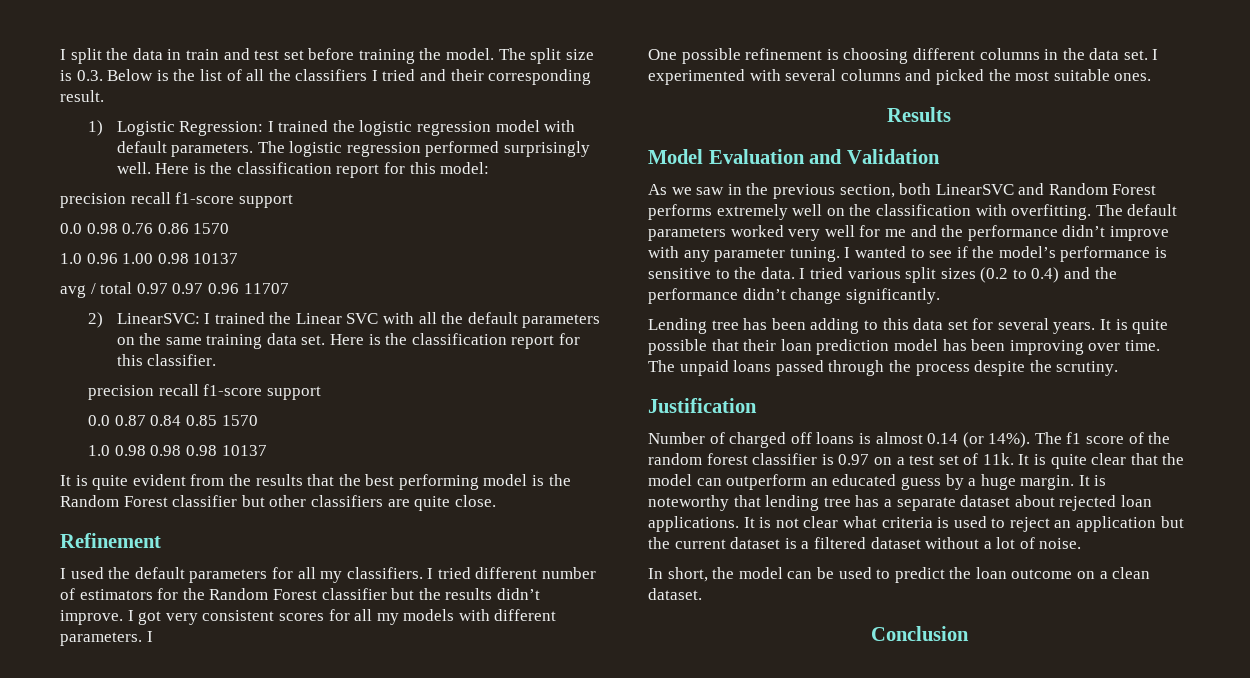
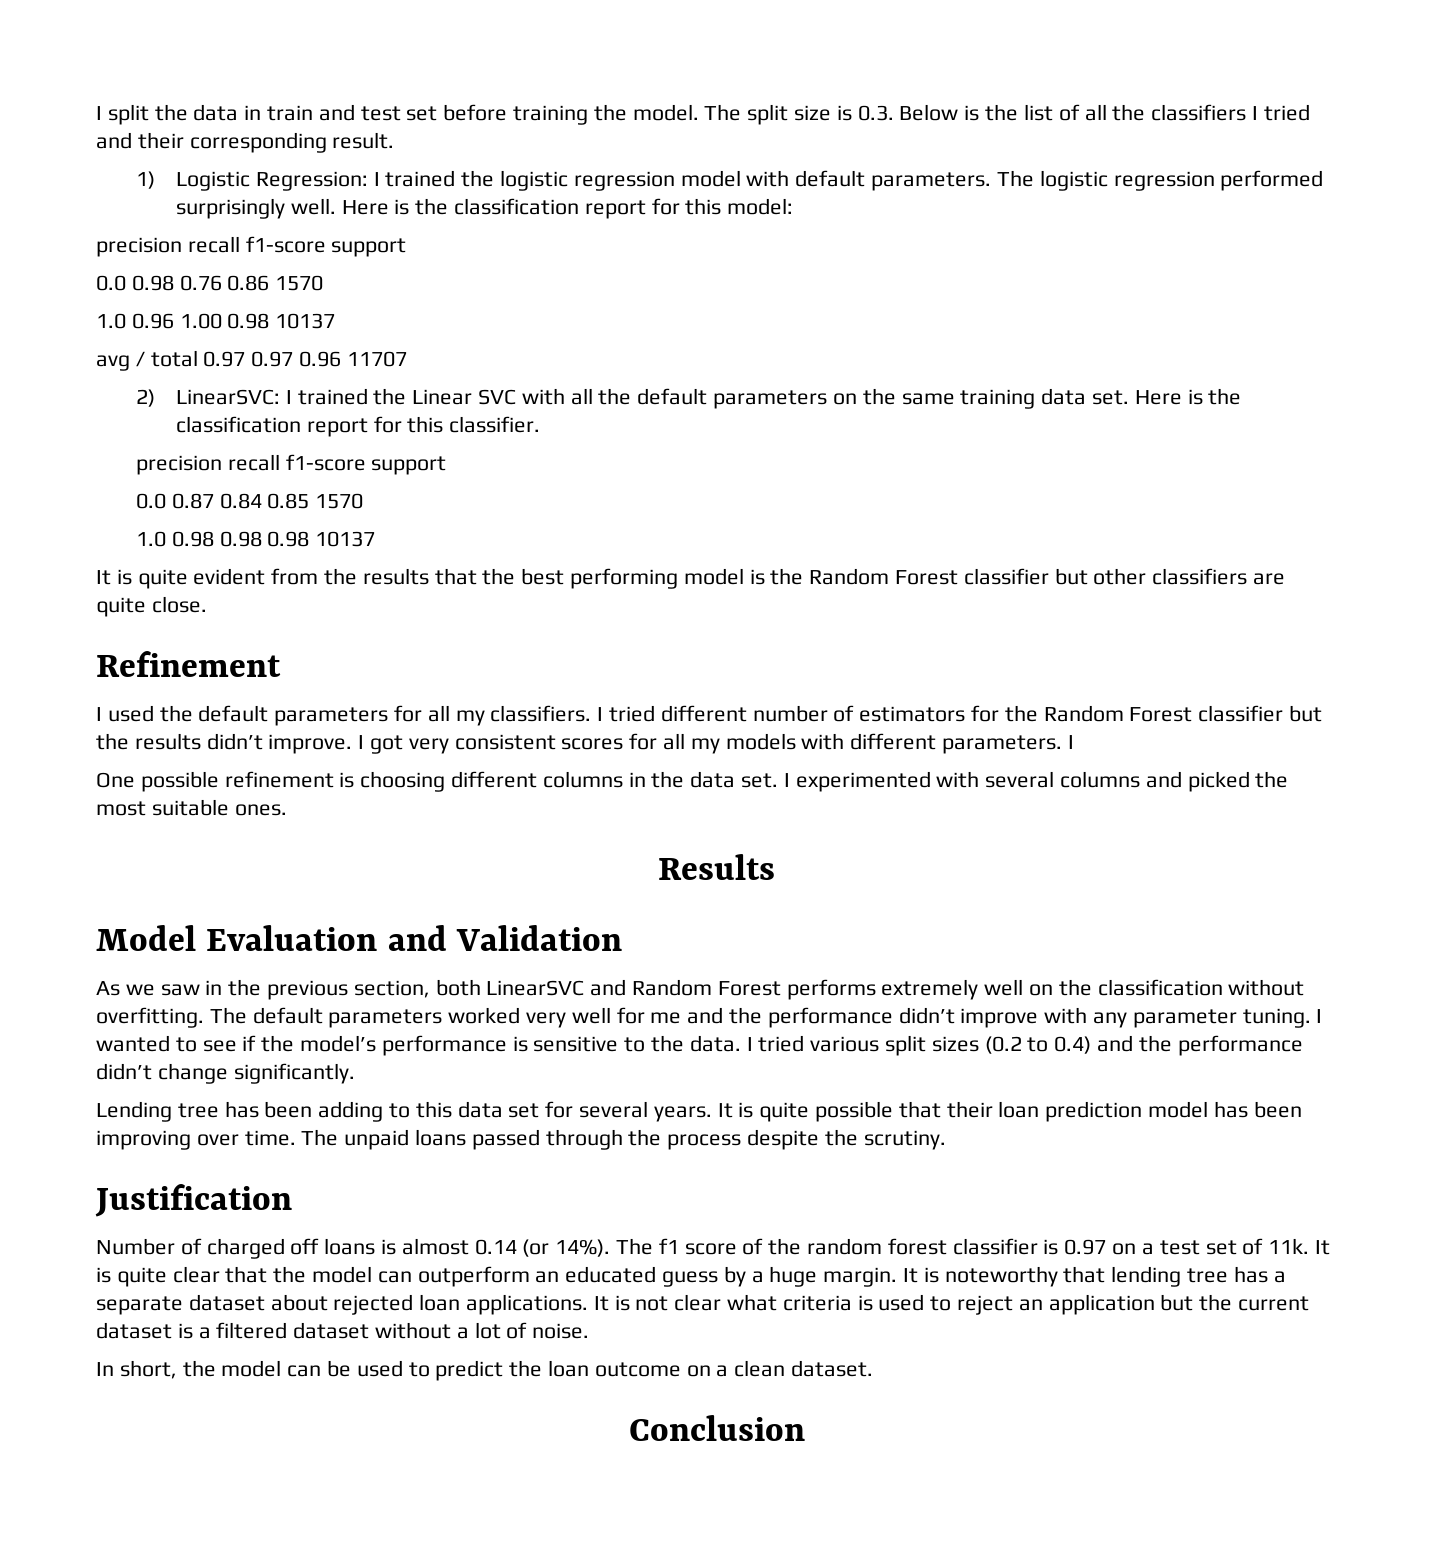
[975,204,1007,216] with -> [1228,979,1305,996] without

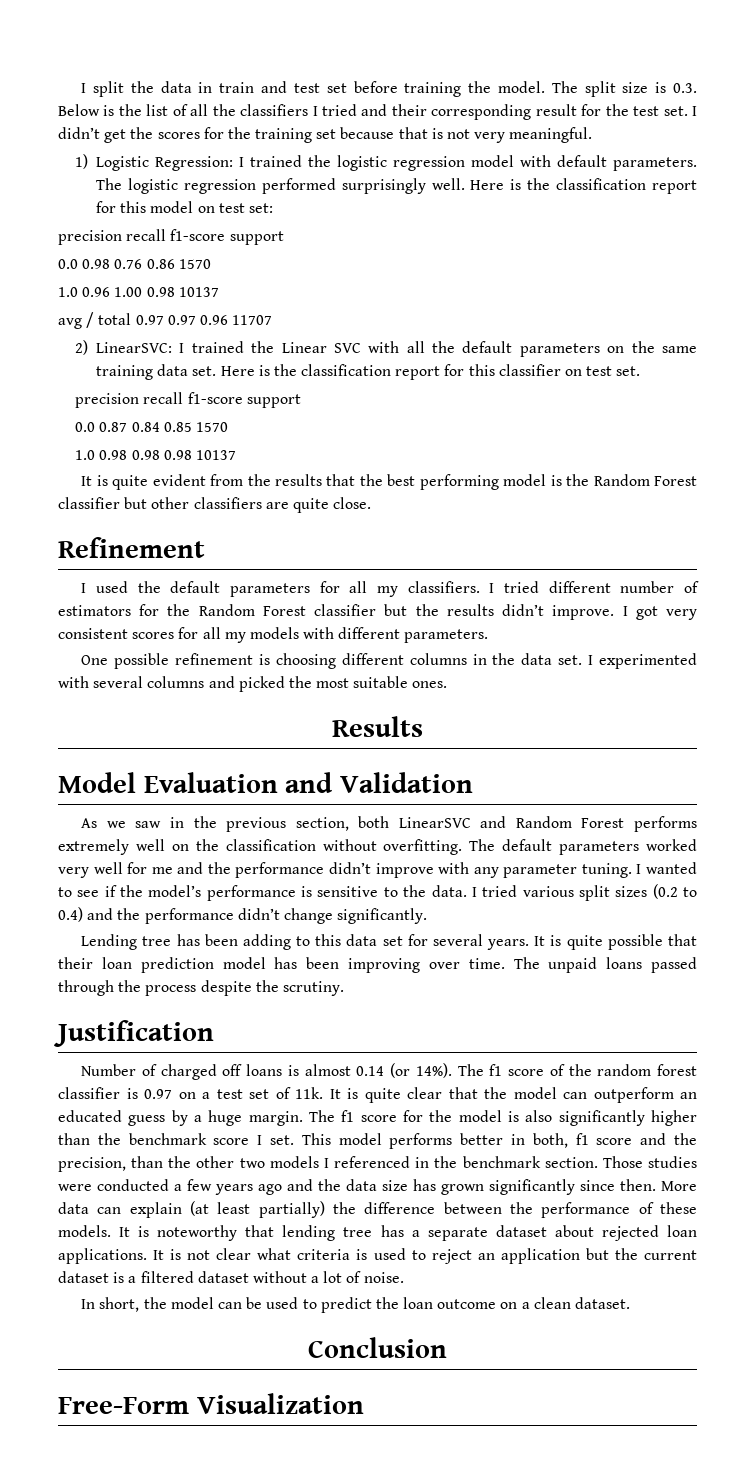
[332,132,395,149] result. -> [535,104,698,116] [58,127,593,143] result for the test set. I didn’t get the scores for the training set because that is not very meaningful.
[727,198,794,215] model: -> [150,201,273,213] model on test set:
[449,416,541,433] classifier. -> [498,364,641,376] classifier on test set.
[1067,735,1074,749] I -> (489, 636) none
(898, 1277) none -> [309,1110,697,1126] [58,1133,697,1149] [58,1156,697,1172] [58,1179,697,1195] [58,1201,697,1218] [58,1225,111,1237] The f1 score for the model is also significantly higher than the benchmark score I set. This model performs better in both, f1 score and the precision, than the other two models I referenced in the benchmark section. Those studies were conducted a few years ago and the data size has grown significantly since then. More data can explain (at least partially) the difference between the performance of these models.
(805, 1428) none -> [58,1393,364,1414] // Free-Form Visualization

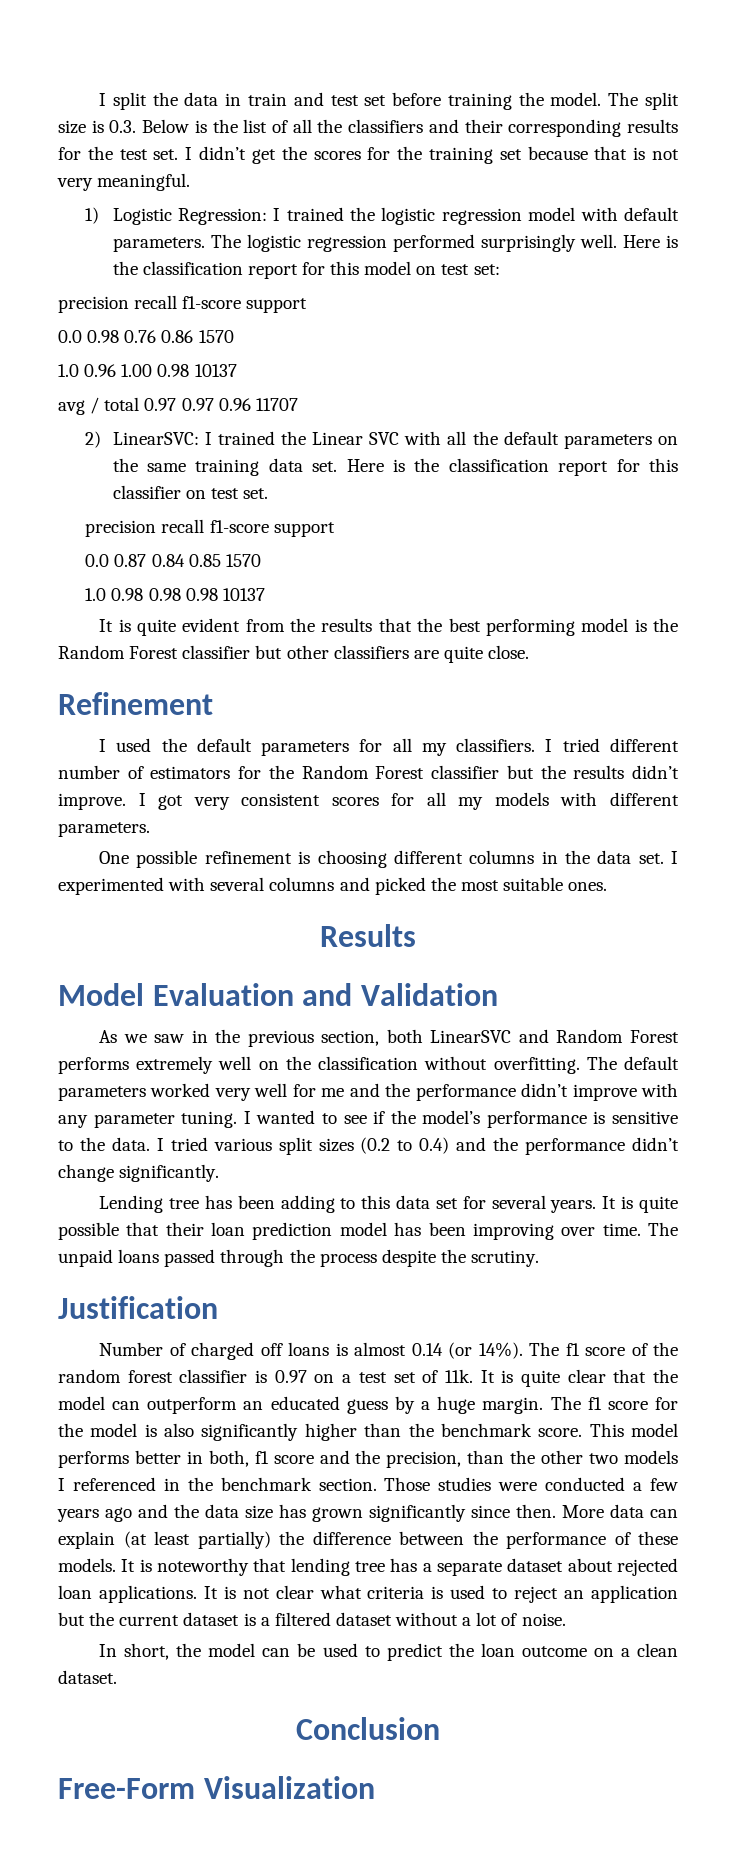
[312,104,358,116] I tried -> (424, 126) none
[535,104,577,116] result -> [627,119,678,133] results
[213,1135,295,1145] score I set. -> [538,1428,583,1437] score.

